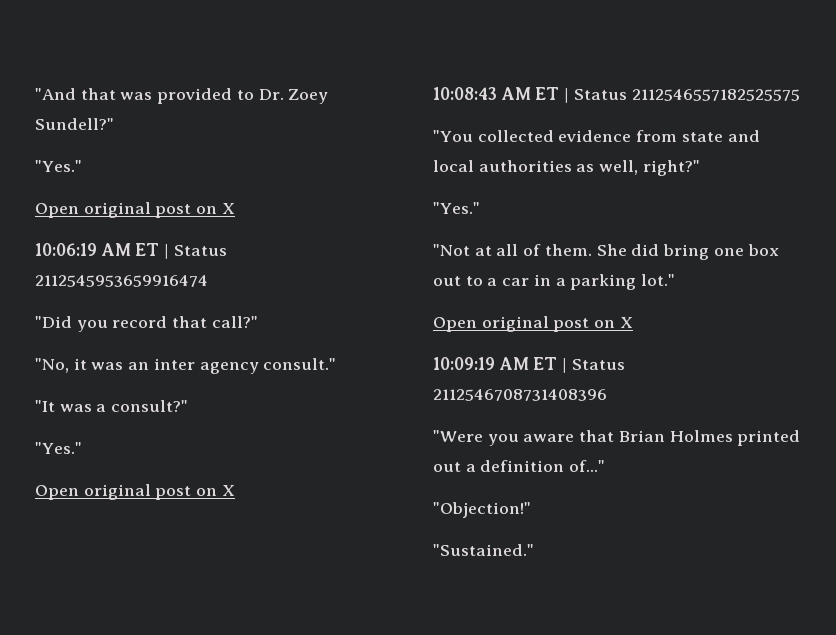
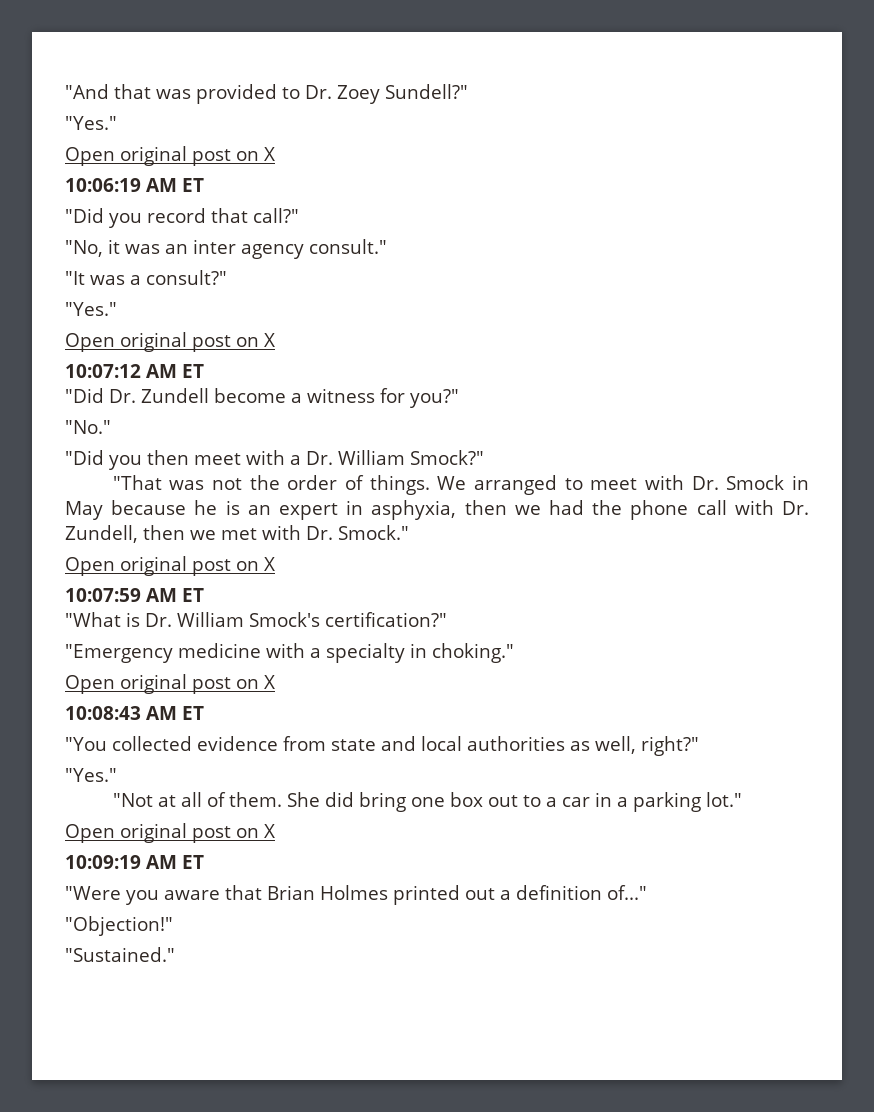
[164,244,227,259] [35,275,208,287] | Status 2112545953659916474 -> (204, 185) none
(235, 490) none -> [65,364,204,378] [65,388,459,408] [65,420,111,434] [65,450,484,470] [112,475,810,495] [65,500,810,520] [65,525,409,543] [65,556,275,576] [65,588,204,602] [65,612,447,627] [65,643,514,663] [65,674,275,694] // 10:07:12 AM ET // "Did Dr. Zundell become a witness for you?" // "No." // "Did you then meet with a Dr. William Smock?" // "That was not the order of things. We arranged to meet with Dr. Smock in May because he is an expert in asphyxia, then we had the phone call with Dr. Zundell, then we met with Dr. Smock." // Open original post on X // 10:07:59 AM ET // "What is Dr. William Smock's certification?" // "Emergency medicine with a specialty in choking." // Open original post on X
[564,88,800,103] | Status 2112546557182525575 -> (204, 713) none
[562,358,625,373] [433,389,607,401] | Status 2112546708731408396 -> (204, 862) none

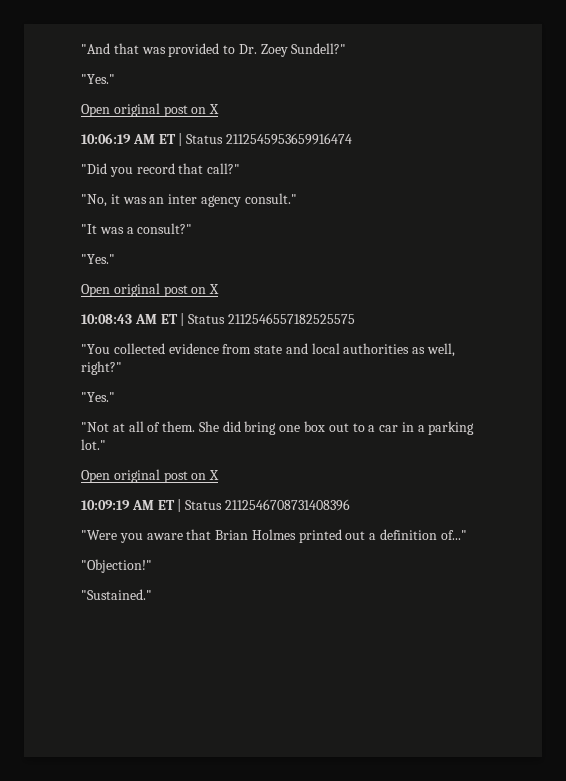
(204, 185) none -> [178,133,352,146] | Status 2112545953659916474
[65,364,204,378] [65,388,459,408] [65,420,111,434] [65,450,484,470] [112,475,810,495] [65,500,810,520] [65,525,409,543] [65,556,275,576] [65,588,204,602] [65,612,447,627] [65,643,514,663] [65,674,275,694] // 10:07:12 AM ET // "Did Dr. Zundell become a witness for you?" // "No." // "Did you then meet with a Dr. William Smock?" // "That was not the order of things. We arranged to meet with Dr. Smock in May because he is an expert in asphyxia, then we had the phone call with Dr. Zundell, then we met with Dr. Smock." // Open original post on X // 10:07:59 AM ET // "What is Dr. William Smock's certification?" // "Emergency medicine with a specialty in choking." // Open original post on X -> (220, 289) none
(204, 713) none -> [180,313,355,326] | Status 2112546557182525575
(204, 862) none -> [177,499,350,512] | Status 2112546708731408396

